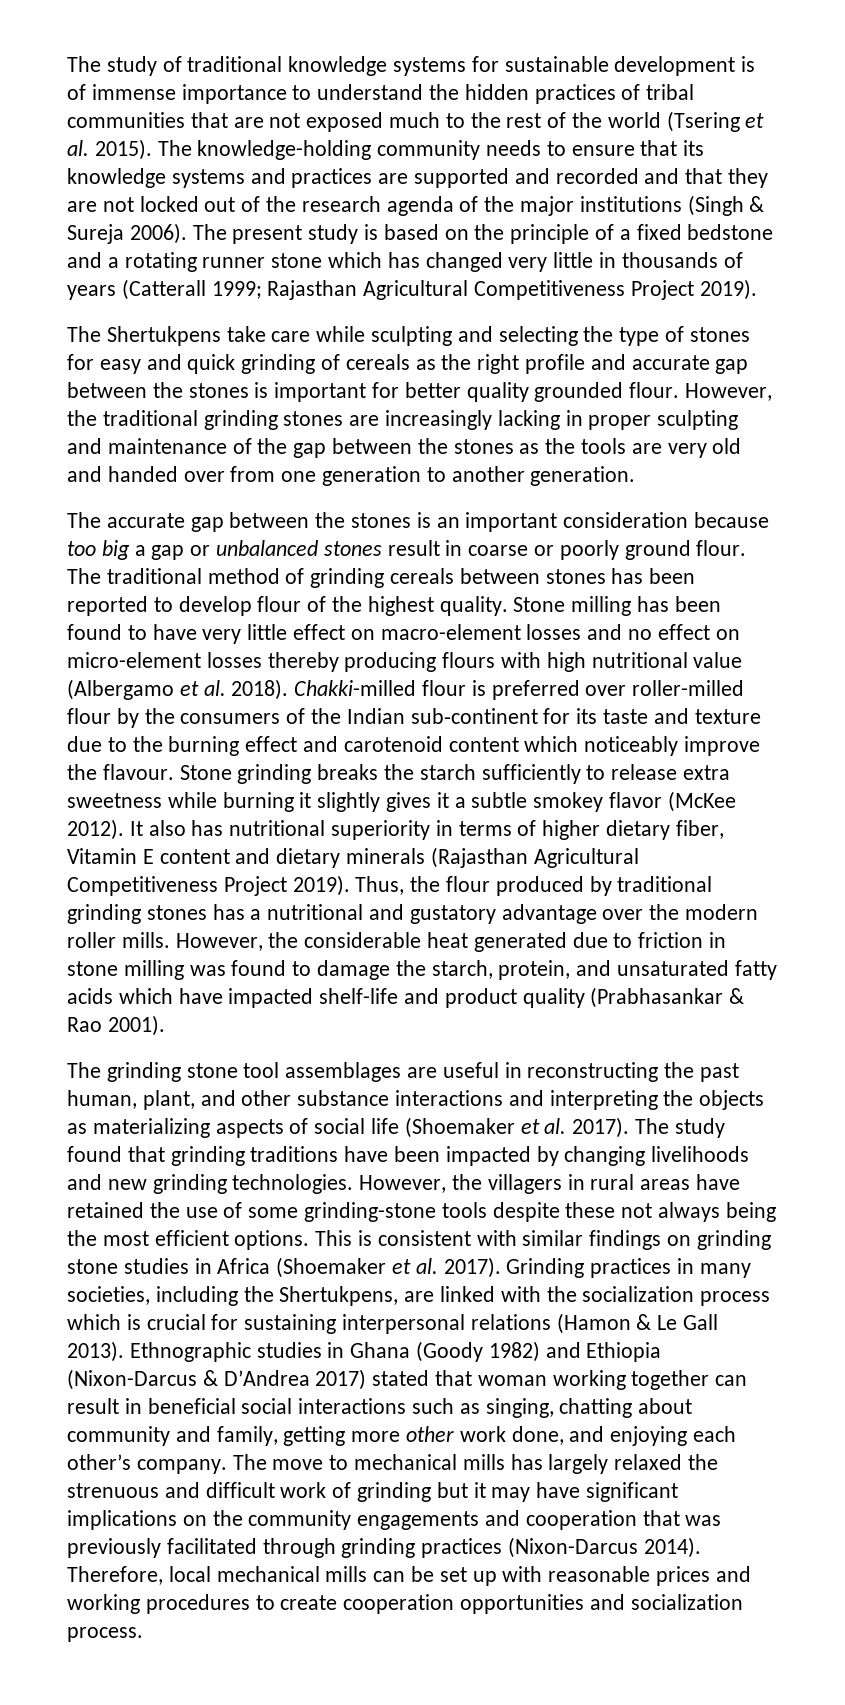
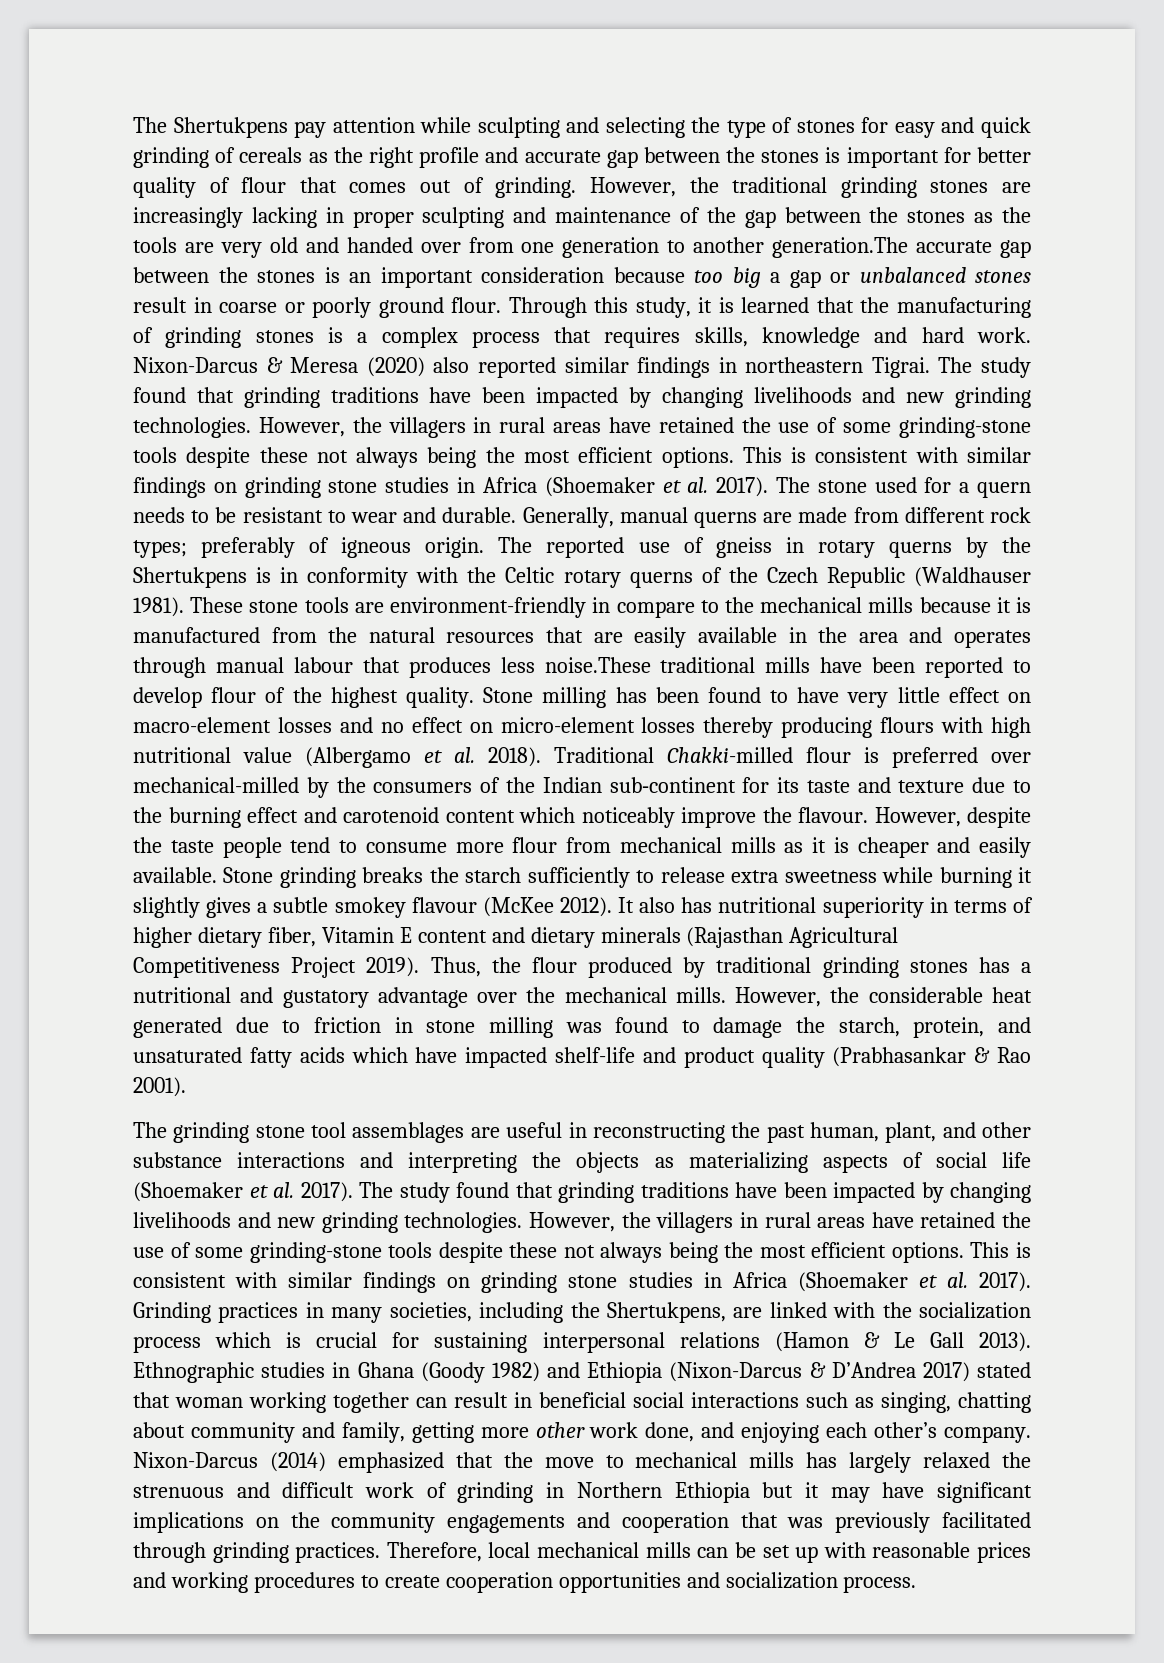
[67,56,756,76] [67,84,695,104] [67,111,765,132] [67,139,705,160] [67,168,769,188] [67,195,765,216] [67,223,774,244] [67,252,743,272] [67,279,757,300] [67,326,311,346] The study of traditional knowledge systems for sustainable development is of immense importance to understand the hidden practices of tribal communities that are not exposed much to the rest of the world (Tsering et al. 2015). The knowledge-holding community needs to ensure that its knowledge systems and practices are supported and recorded and that they are not locked out of the research agenda of the major institutions (Singh & Sureja 2006). The present study is based on the principle of a fixed bedstone and a rotating runner stone which has changed very little in thousands of years (Catterall 1999; Rajasthan Agricultural Competitiveness Project 2019). // The Shertukpens take care -> [133,117,415,138] The Shertukpens pay attention
[534,382,680,402] grounded flour. -> [209,177,577,198] of flour that comes out of grinding.
[530,466,636,486] [67,512,101,528] generation. // The -> [772,237,909,258] generation.The
[67,568,644,588] The traditional method of grinding cereals between stones has -> [508,297,1031,318] [133,327,1031,348] [133,357,1031,378] [133,387,1031,408] [133,417,1031,438] [133,447,1032,468] [133,477,1031,498] [133,507,1032,528] [133,537,1031,558] [133,567,1032,588] [133,597,1031,618] [133,627,1032,648] [133,657,863,678] Through this study, it is learned that the manufacturing of grinding stones is a complex process that requires skills, knowledge and hard work. Nixon-Darcus & Meresa (2020) also reported similar findings in northeastern Tigrai. The study found that grinding traditions have been impacted by changing livelihoods and new grinding technologies. However, the villagers in rural areas have retained the use of some grinding-stone tools despite these not always being the most efficient options. This is consistent with similar findings on grinding stone studies in Africa (Shoemaker et al. 2017). The stone used for a quern needs to be resistant to wear and durable. Generally, manual querns are made from different rock types; preferably of igneous origin. The reported use of gneiss in rotary querns by the Shertukpens is in conformity with the Celtic rotary querns of the Czech Republic (Waldhauser 1981). These stone tools are environment-friendly in compare to the mechanical mills because it is manufactured from the natural resources that are easily available in the area and operates through manual labour that produces less noise.These traditional mills have
(289, 689) none -> [554,747,654,763] Traditional
[632,680,745,696] [67,708,111,724] roller-milled flour -> [133,777,299,793] mechanical-milled
(174, 772) none -> [874,807,1031,828] [133,837,1031,858] [133,867,217,883] However, despite the taste people tend to consume more flour from mechanical mills as it is cheaper and easily available.
[436,792,449,808] it -> (252, 907) none
[609,792,663,808] flavor -> [411,897,477,913] flavour
[685,904,759,920] [67,932,116,948] modern roller -> [564,987,667,1003] mechanical
[232,1454,267,1470] The -> [133,1452,533,1473] Nixon-Darcus (2014) emphasized that the
(432, 1492) none -> [546,1482,750,1503] in Northern Ethiopia
[421,1537,701,1558] practices (Nixon-Darcus 2014). -> [295,1542,381,1563] practices.

